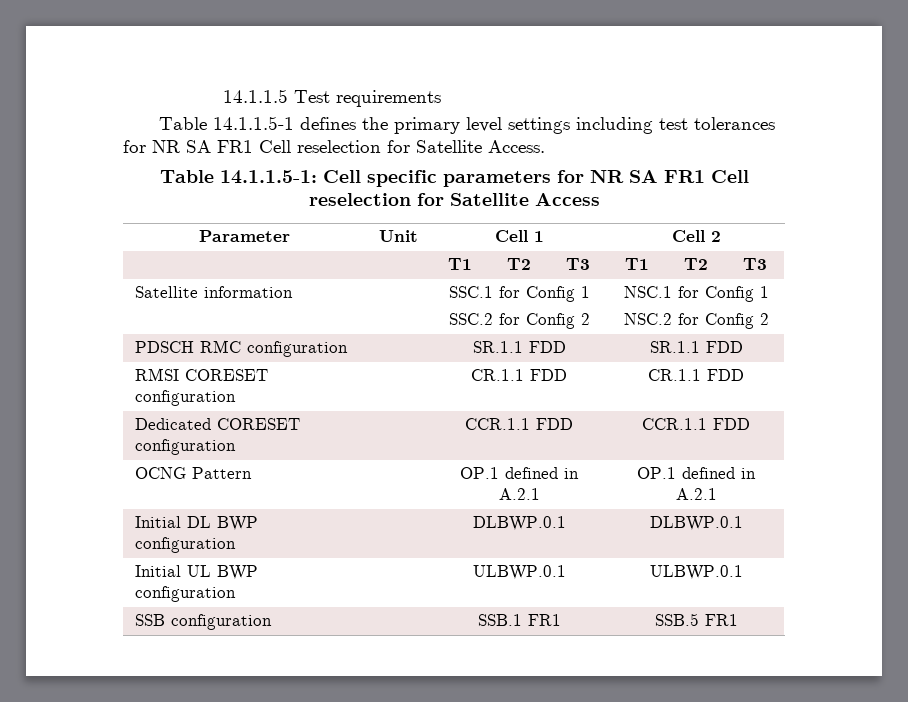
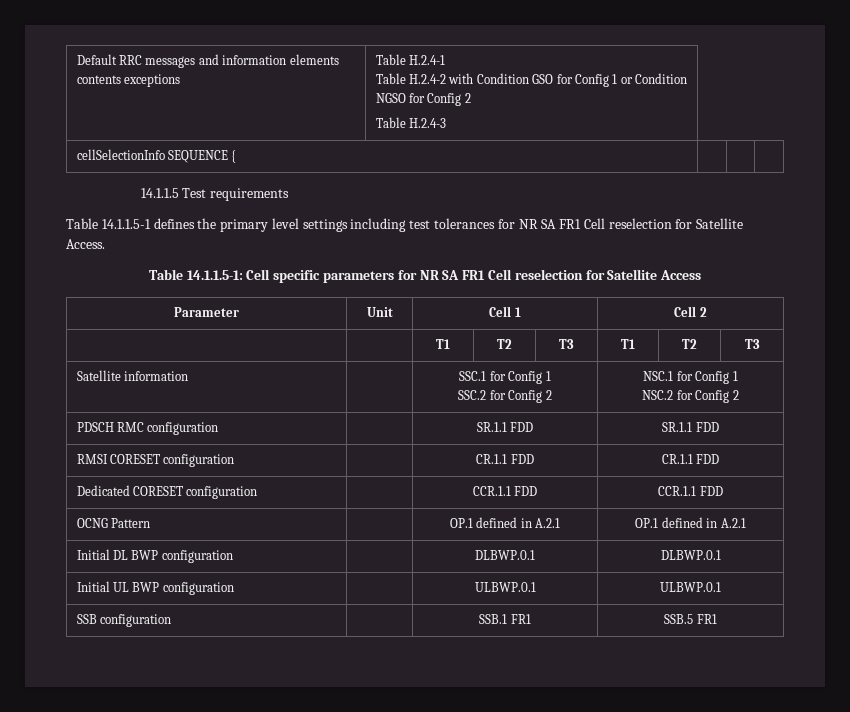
(223, 96) none -> [76,54,339,68] [76,74,181,87] [375,54,446,65] [375,73,688,87] [375,93,471,106] [375,117,447,128] [76,149,237,163] Default RRC messages and information elements contents exceptions | Table H.2.4-1 // Table H.2.4-2 with Condition GSO for Config 1 or Condition NGSO for Config 2 // Table H.2.4-3 // cellSelectionInfo SEQUENCE { | | | //

